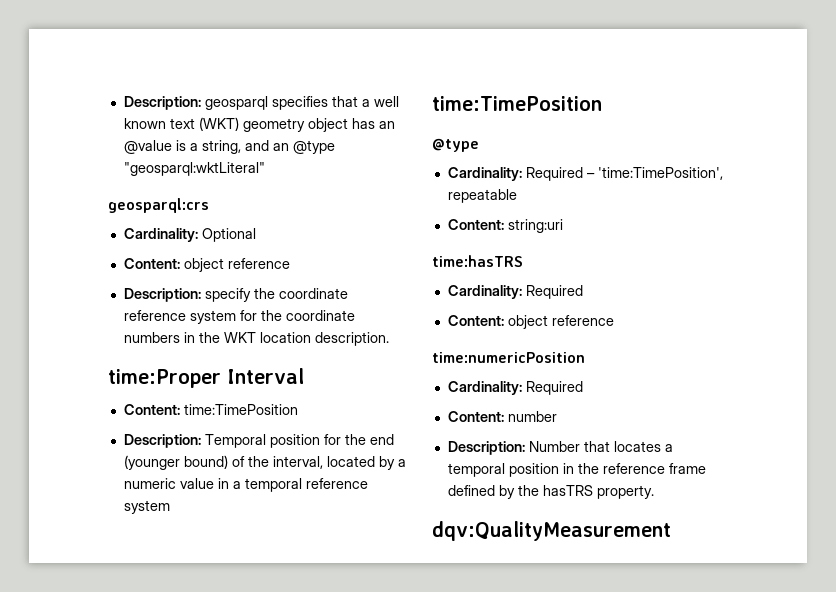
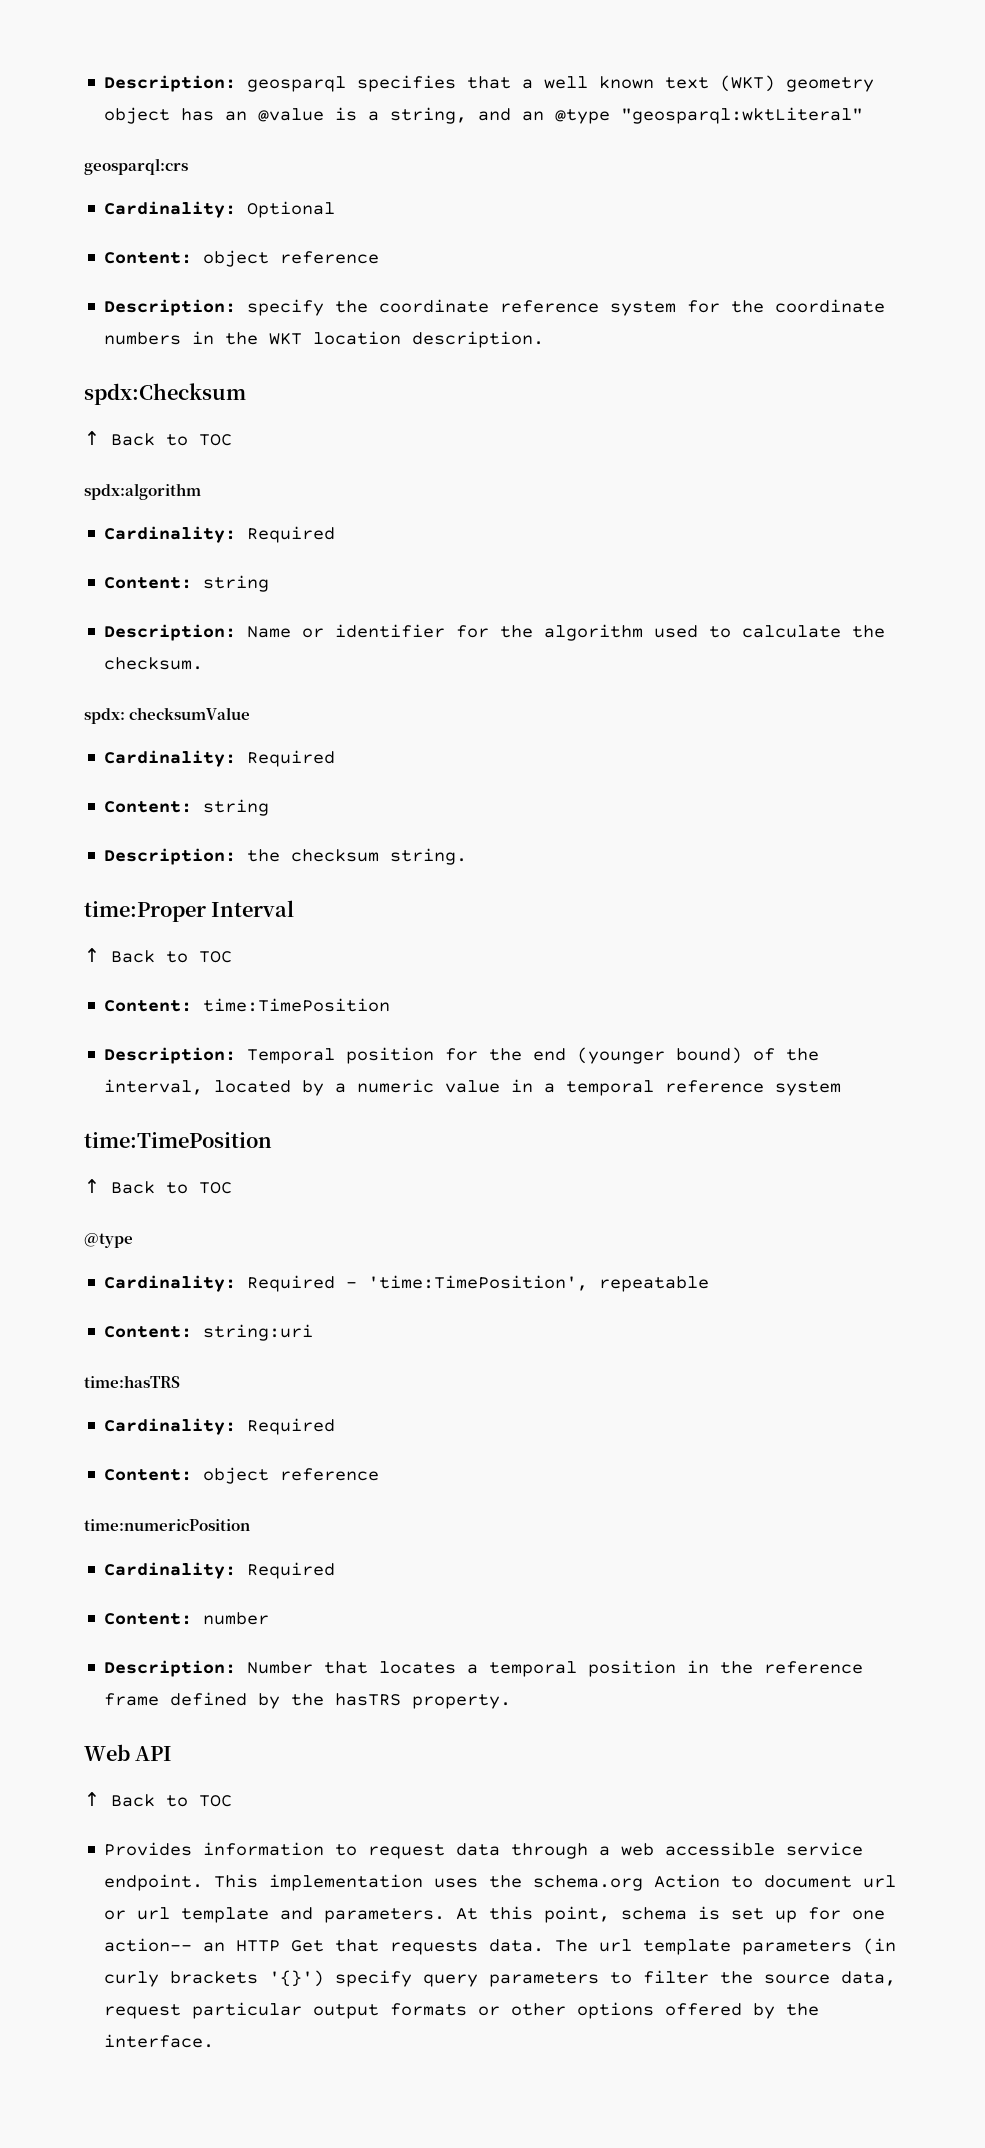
[108,368,304,388] time:Proper Interval -> [84,383,246,405] [84,431,232,446] [84,483,201,500] [104,526,336,543] [104,575,270,592] [104,624,886,641] [104,657,204,670] [84,707,251,724] [104,750,336,767] [104,799,270,816] [104,848,468,865] [84,900,295,922] [84,948,232,963] spdx:Checksum // ↑ Back to TOC // spdx:algorithm // Cardinality: Required // Content: string // Description: Name or identifier for the algorithm used to calculate the checksum. // spdx: checksumValue // Cardinality: Required // Content: string // Description: the checksum string. // time:Proper Interval // ↑ Back to TOC
(602, 103) none -> [84,1179,232,1194] // ↑ Back to TOC
[432,521,671,541] dqv:QualityMeasurement -> [84,1744,173,1761] [84,1792,232,1807] [104,1842,864,1859] [104,1874,897,1891] [104,1906,886,1923] [104,1938,897,1955] [104,1970,897,1987] [104,2002,820,2019] [104,2034,215,2048] Web API // ↑ Back to TOC // Provides information to request data through a web accessible service endpoint. This implementation uses the schema.org Action to document url or url template and parameters. At this point, schema is set up for one action-- an HTTP Get that requests data. The url template parameters (in curly brackets '{}') specify query parameters to filter the source data, request particular output formats or other options offered by the interface.

